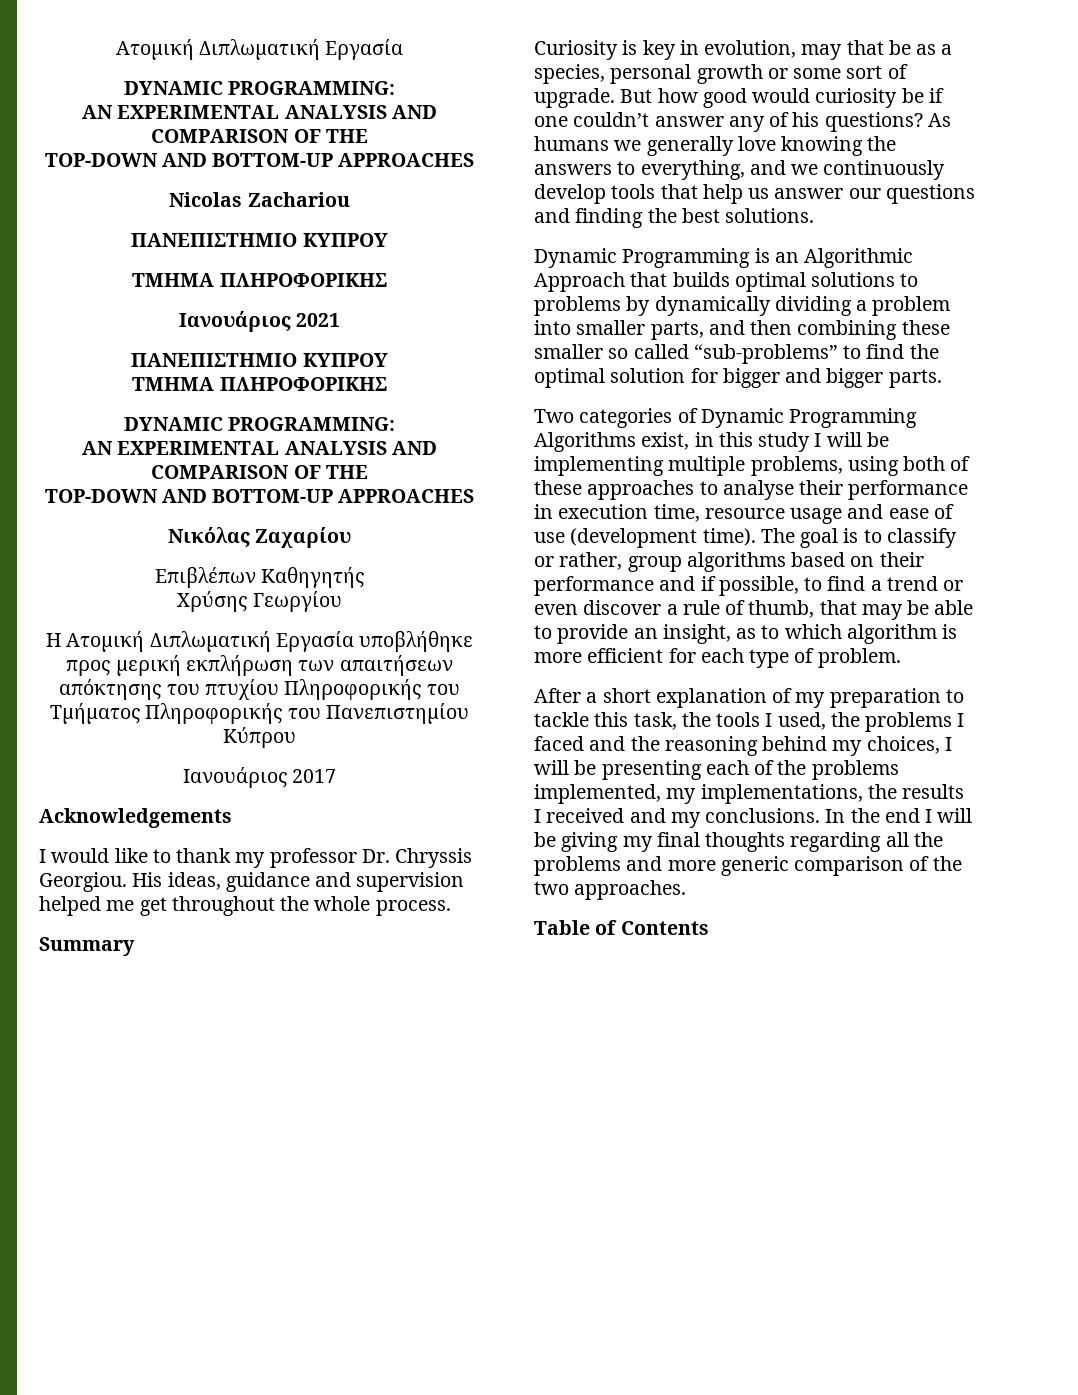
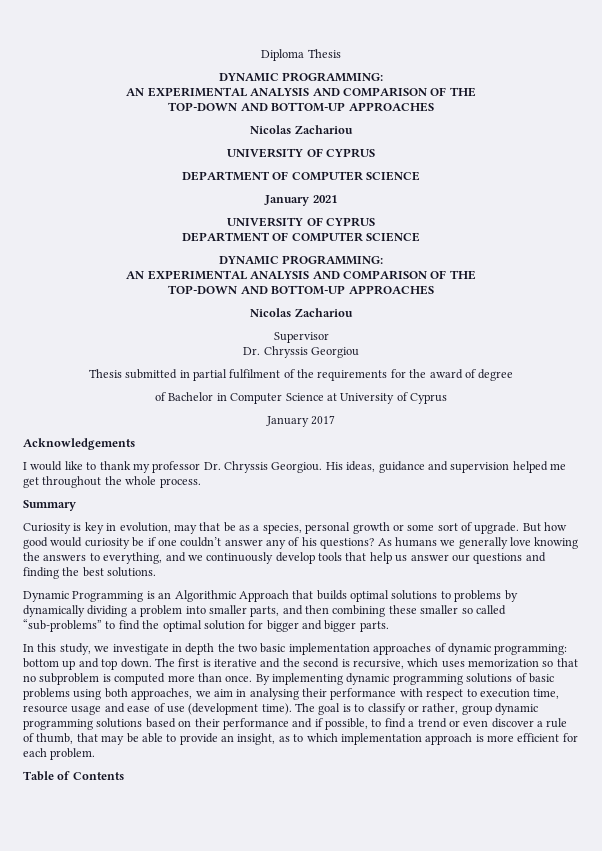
[115,39,404,60] Ατομική Διπλωματική Εργασία -> [261,49,341,61] Diploma Thesis
[131,233,388,247] [132,273,387,287] [178,311,341,332] [131,353,388,367] [132,377,387,391] ΠΑΝΕΠΙΣΤΗΜΙΟ ΚΥΠΡΟΥ // ΤΜΗΜΑ ΠΛΗΡΟΦΟΡΙΚΗΣ // Ιανουάριος 2021 // ΠΑΝΕΠΙΣΤΗΜΙΟ ΚΥΠΡΟΥ // ΤΜΗΜΑ ΠΛΗΡΟΦΟΡΙΚΗΣ -> [227,148,375,158] [181,171,421,181] [264,195,337,206] [227,217,375,227] [181,232,421,242] UNIVERSITY OF CYPRUS // DEPARTMENT OF COMPUTER SCIENCE // January 2021 // UNIVERSITY OF CYPRUS // DEPARTMENT OF COMPUTER SCIENCE
[167,527,352,548] [154,567,365,588] [177,591,342,612] [45,631,474,652] [66,655,453,676] [59,679,460,700] [50,703,469,724] [223,727,296,748] [182,767,287,788] Νικόλας Ζαχαρίου // Επιβλέπων Καθηγητής // Χρύσης Γεωργίου // Η Ατομική Διπλωματική Εργασία υποβλήθηκε προς μερική εκπλήρωση των απαιτήσεων απόκτησης του πτυχίου Πληροφορικής του Τμήματος Πληροφορικής του Πανεπιστημίου Κύπρου // Ιανουάριος -> [250,308,353,317] [273,332,329,343] [243,346,359,358] [88,369,514,381] [155,392,447,404] [265,416,309,427] Nicolas Zachariou // Supervisor // Dr. Chryssis Georgiou // Thesis submitted in partial fulfilment of the requirements for the award of degree // of Bachelor in Computer Science at University of Cyprus // January
[534,408,918,428] [534,432,889,452] [534,456,971,476] [534,480,969,500] [534,504,553,519] Two categories of Dynamic Programming Algorithms exist, in this study I will be implementing multiple problems, using both of these approaches to analyse their performance in -> [23,643,568,655] [23,658,578,670] [23,673,554,685] [23,688,477,700] In this study, we investigate in depth the two basic implementation approaches of dynamic programming: bottom up and top down. The first is iterative and the second is recursive, which uses memorization so that no subproblem is computed more than once. By implementing dynamic programming solutions of basic problems using both approaches, we aim in analysing their performance with respect to
[686,552,786,572] algorithms -> [495,703,538,715] [23,718,143,730] dynamic programming solutions
[846,624,937,644] algorithm -> [340,733,473,745] implementation approach
[749,648,815,668] type of -> (47, 752) none
[534,688,964,708] [534,712,965,732] [534,736,952,756] [534,760,899,780] [534,784,965,804] [534,808,973,828] [534,832,943,852] [534,856,962,876] [534,880,687,900] // After a short explanation of my preparation to tackle this task, the tools I used, the problems I faced and the reasoning behind my choices, I will be presenting each of the problems implemented, my implementations, the results I received and my conclusions. In the end I will be giving my final thoughts regarding all the problems and more generic comparison of the two approaches. -> (96, 754) none

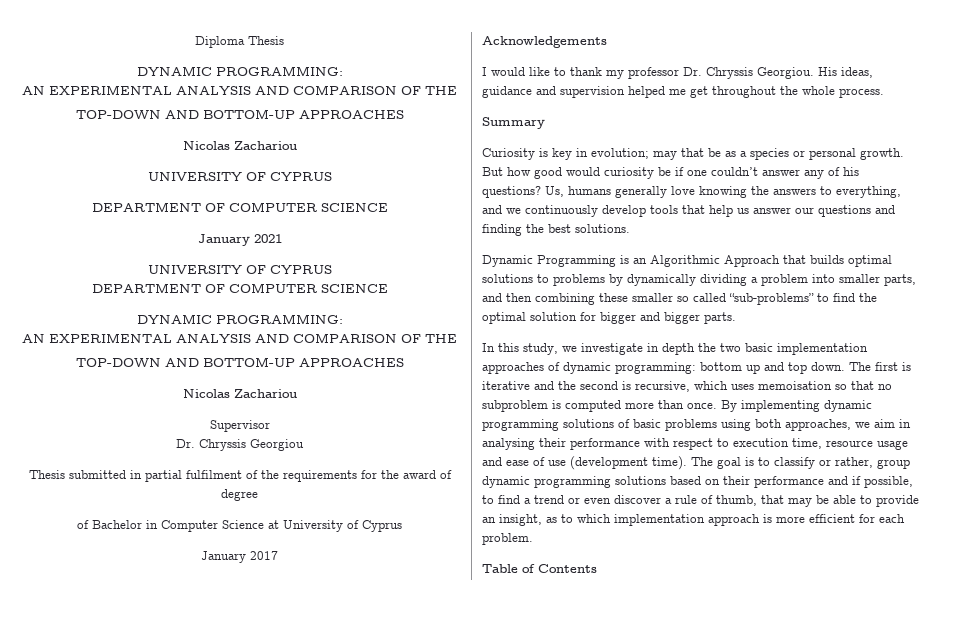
[119,522,171,533] evolution, -> [591,148,649,159] evolution;
[262,522,520,534] species, personal growth or some sort of upgrade. -> [750,148,904,160] species or personal growth.
[377,537,456,547] As humans we -> [545,186,611,197] Us, humans
[468,659,539,668] memorization -> [758,381,832,390] memoisation

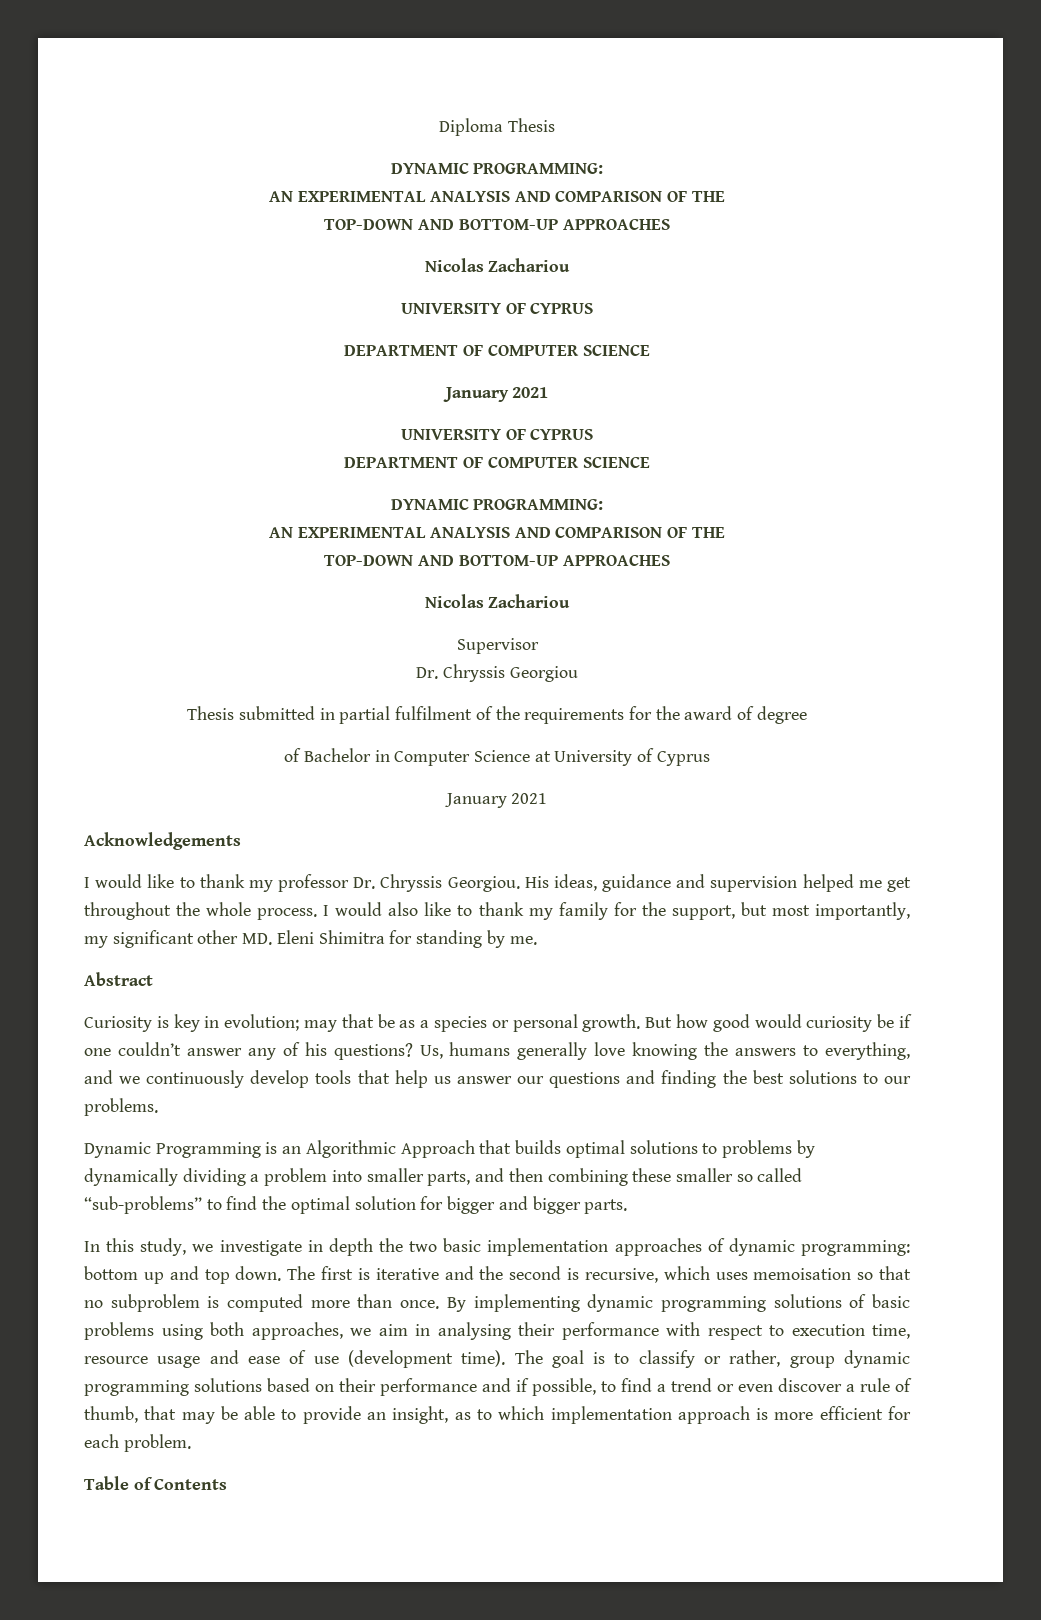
[250,551,278,560] 2017 -> [511,793,548,804] 2021
[482,117,545,129] // Summary -> [323,902,910,920] [84,930,537,948] [84,972,153,986] I would also like to thank my family for the support, but most importantly, my significant other MD. Eleni Shimitra for standing by me. // Abstract
[575,224,630,233] solutions. -> [788,1070,912,1084] [84,1098,158,1116] solutions to our problems.

